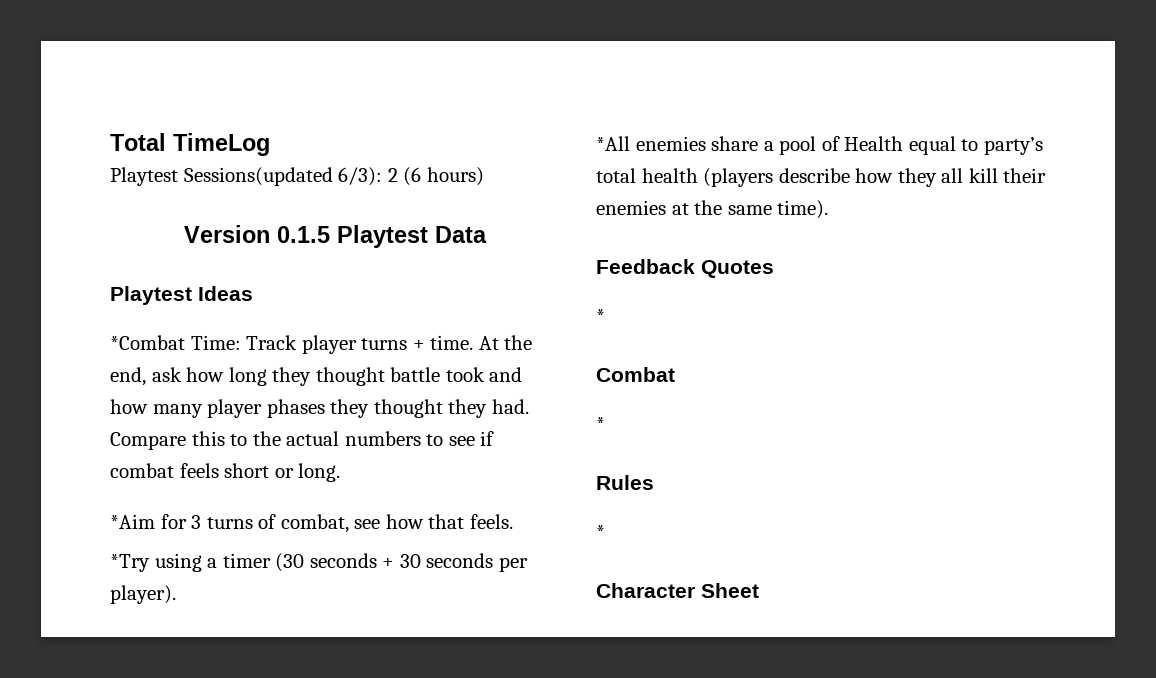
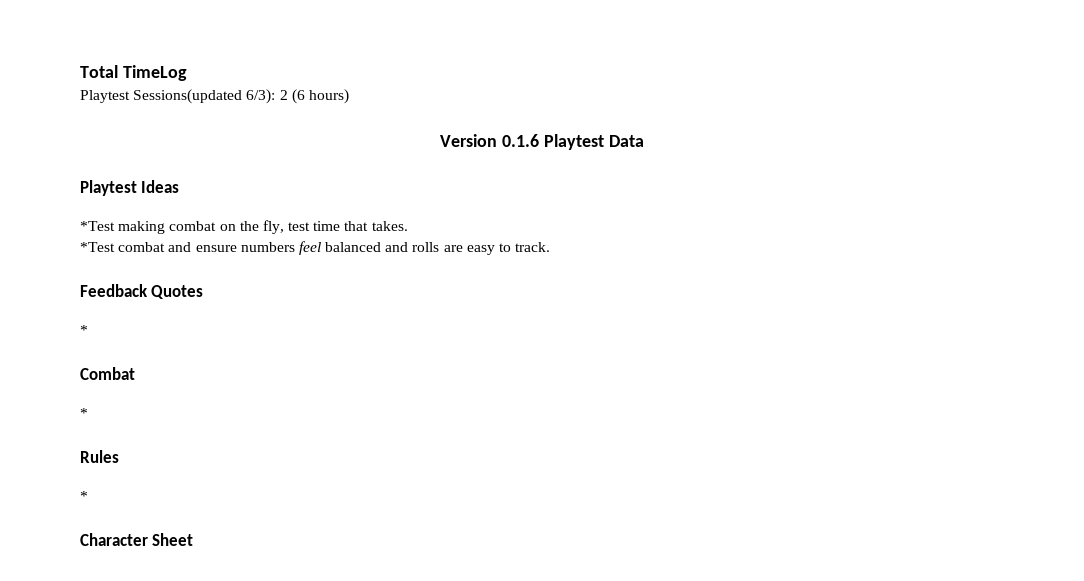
[277,226,330,243] 0.1.5 -> [502,134,540,147] 0.1.6
[110,335,533,354] [110,367,523,386] [110,399,529,418] [110,431,495,450] [110,463,341,482] [110,514,513,533] [110,553,528,572] [110,585,176,604] [596,136,1043,155] [596,168,1047,187] [596,200,829,219] *Combat Time: Track player turns + time. At the end, ask how long they thought battle took and how many player phases they thought they had. Compare this to the actual numbers to see if combat feels short or long. // *Aim for 3 turns of combat, see how that feels. // *Try using a timer (30 seconds + 30 seconds per player). // *All enemies share a pool of Health equal to party’s total health (players describe how they all kill their enemies at the same time). -> [80,220,408,234] [80,241,551,255] *Test making combat on the fly, test time that takes. // *Test combat and ensure numbers feel balanced and rolls are easy to track.

